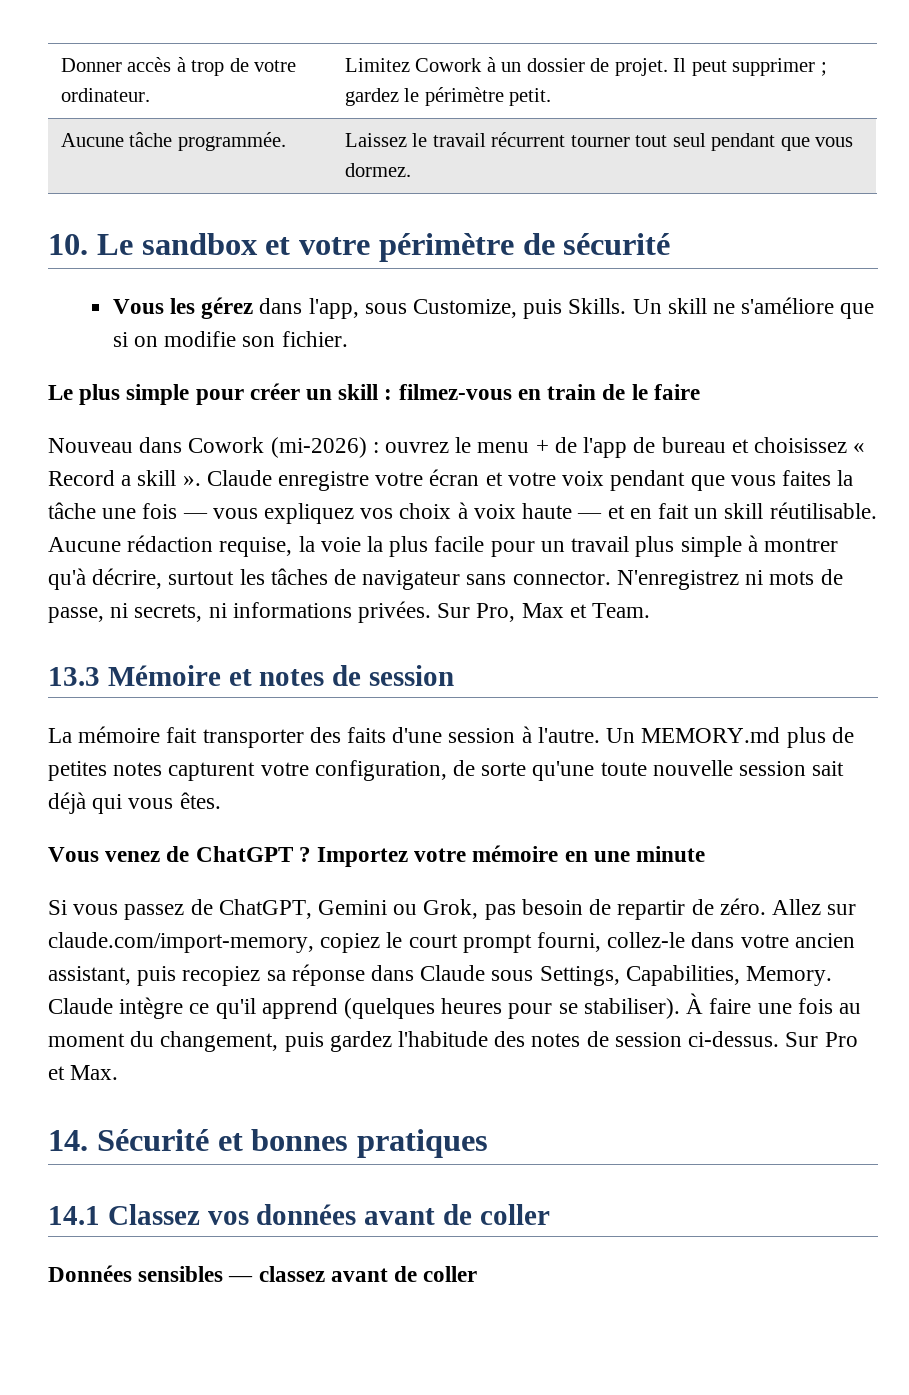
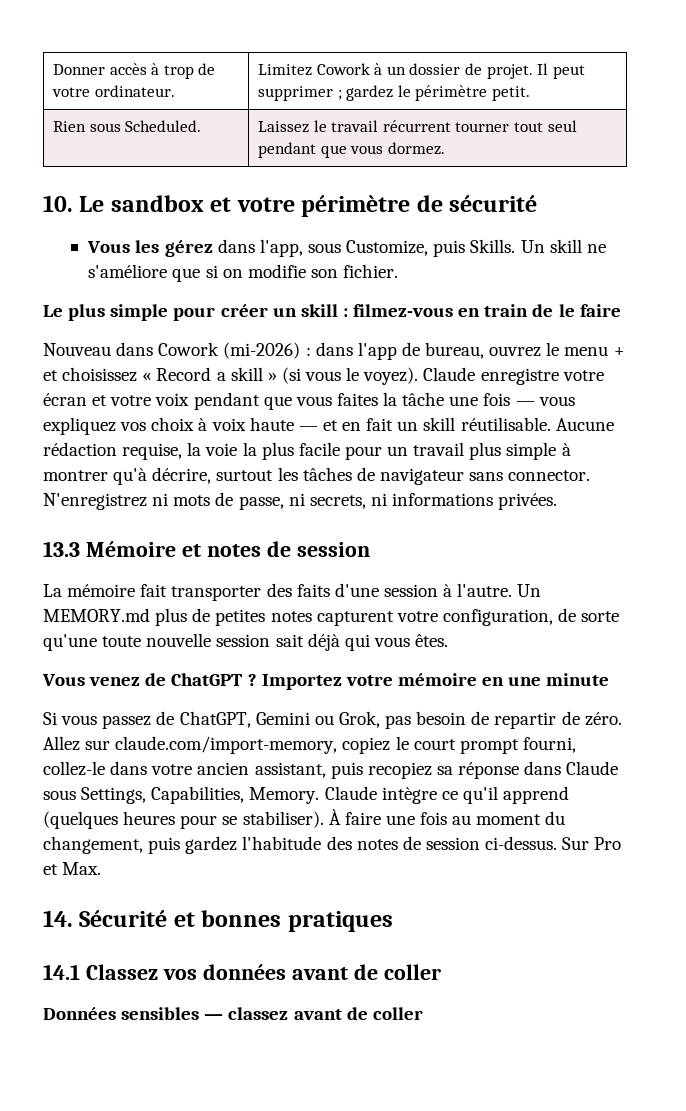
[60,132,286,151] Aucune tâche programmée. -> [52,120,202,132] Rien sous Scheduled.
[385,437,726,458] ouvrez le menu + de l'app de bureau -> [315,342,625,360] dans l'app de bureau, ouvrez le menu +
[182,476,201,486] ». -> [267,367,419,385] » (si vous le voyez).
[437,603,651,622] Sur Pro, Max et Team. -> (558, 501) none

